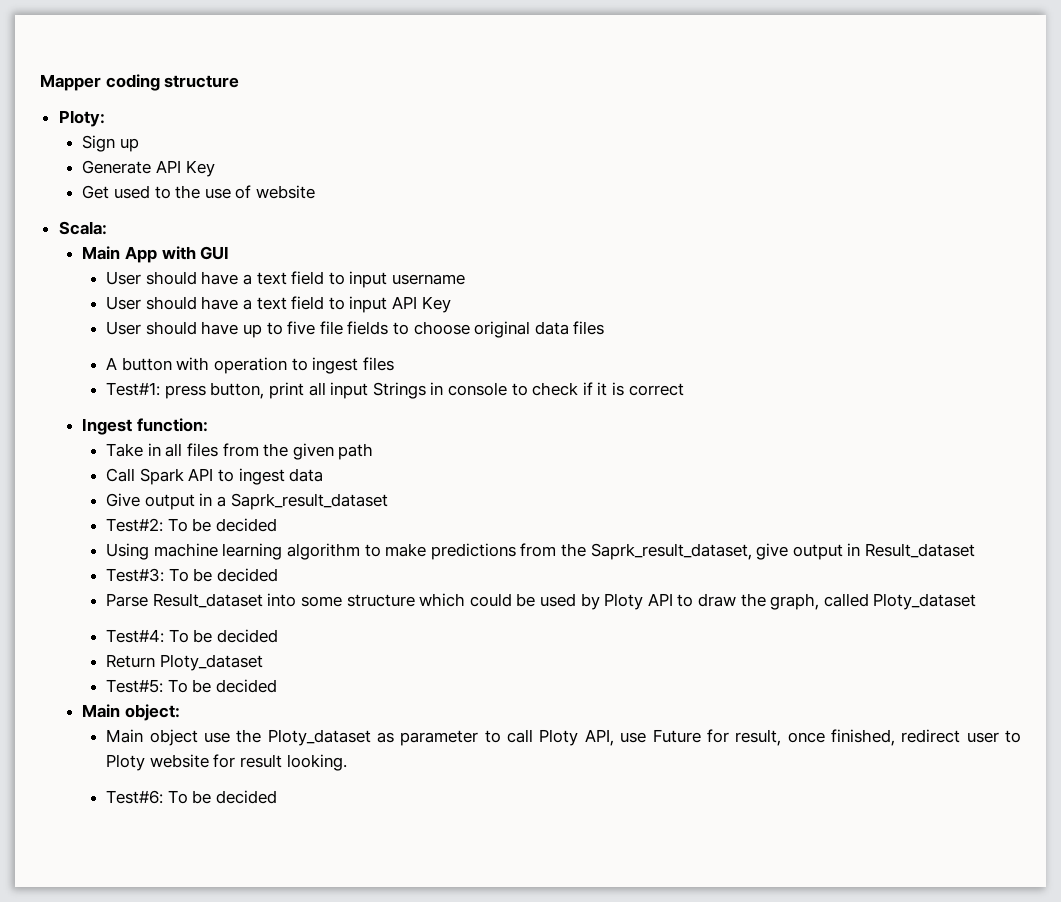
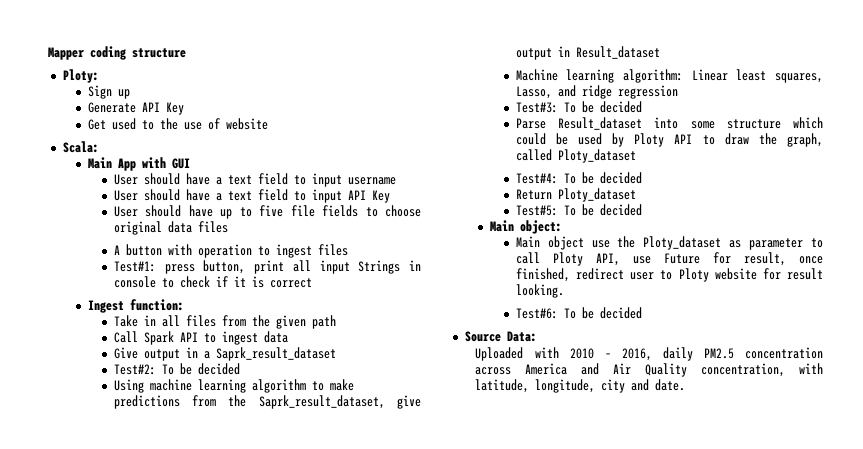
(975, 550) none -> [515,69,823,83] [515,85,678,99] // Machine learning algorithm: Linear least squares, Lasso, and ridge regression
(278, 797) none -> [464,331,537,342] [475,347,823,361] [475,363,823,377] [475,379,686,393] // Source Data: // Uploaded with 2010 – 2016, daily PM2.5 concentration across America and Air Quality concentration, with latitude, longitude, city and date.

